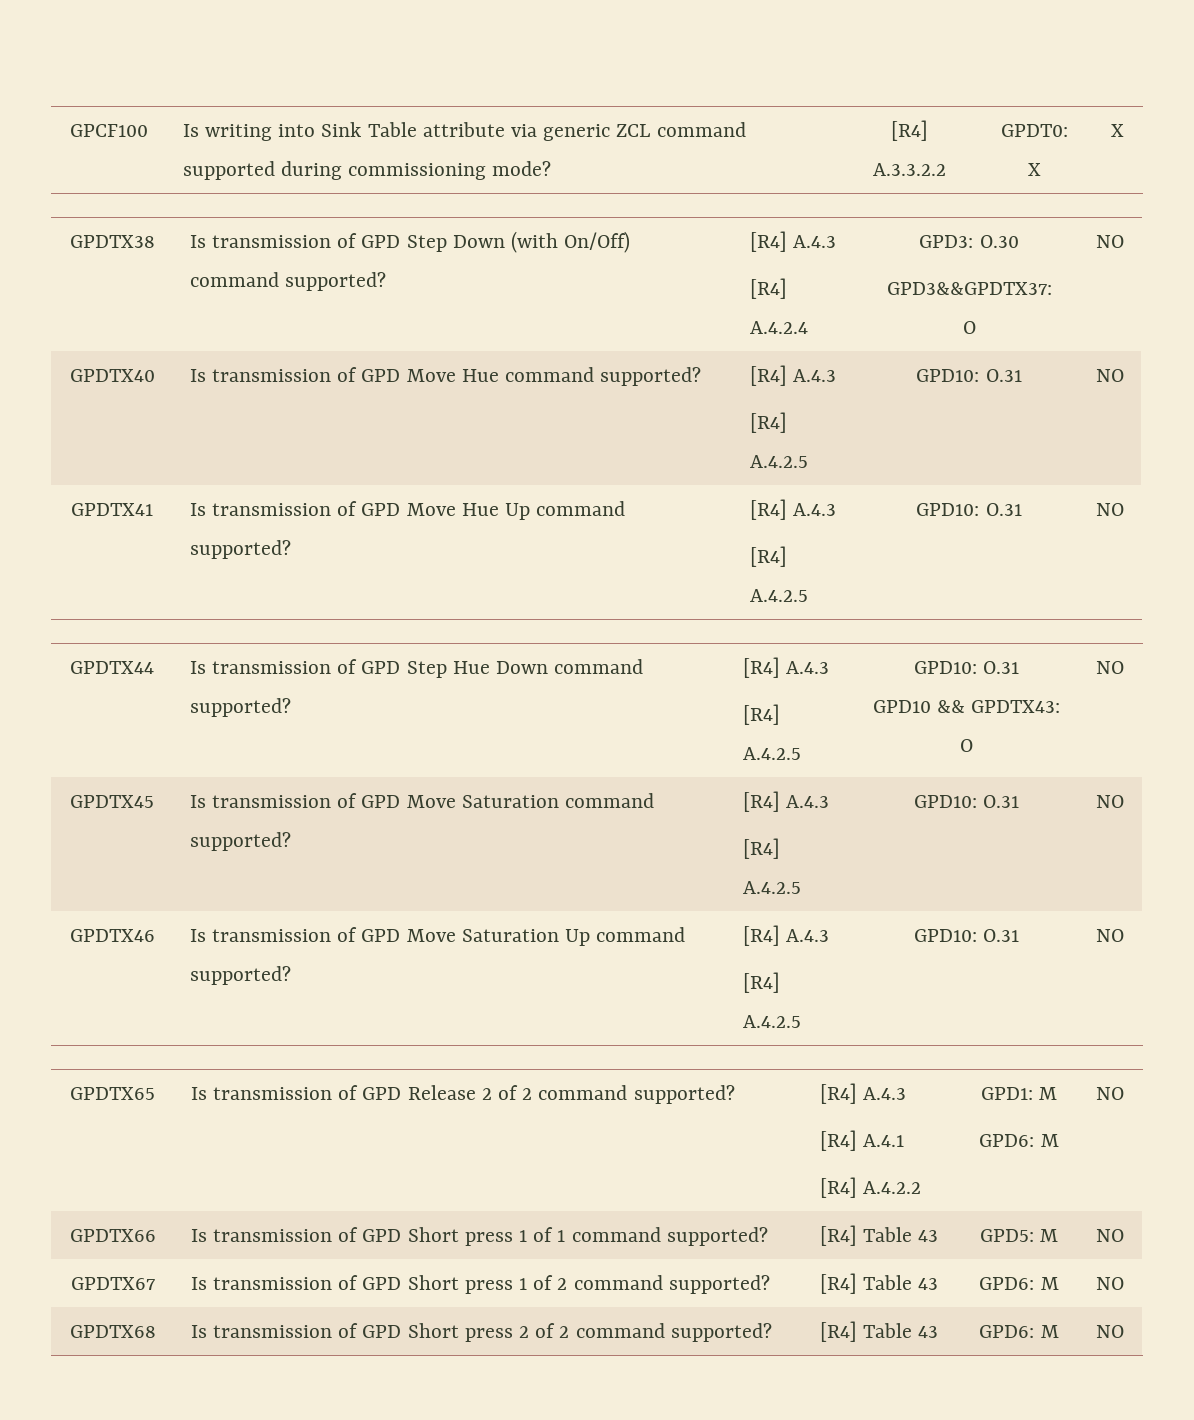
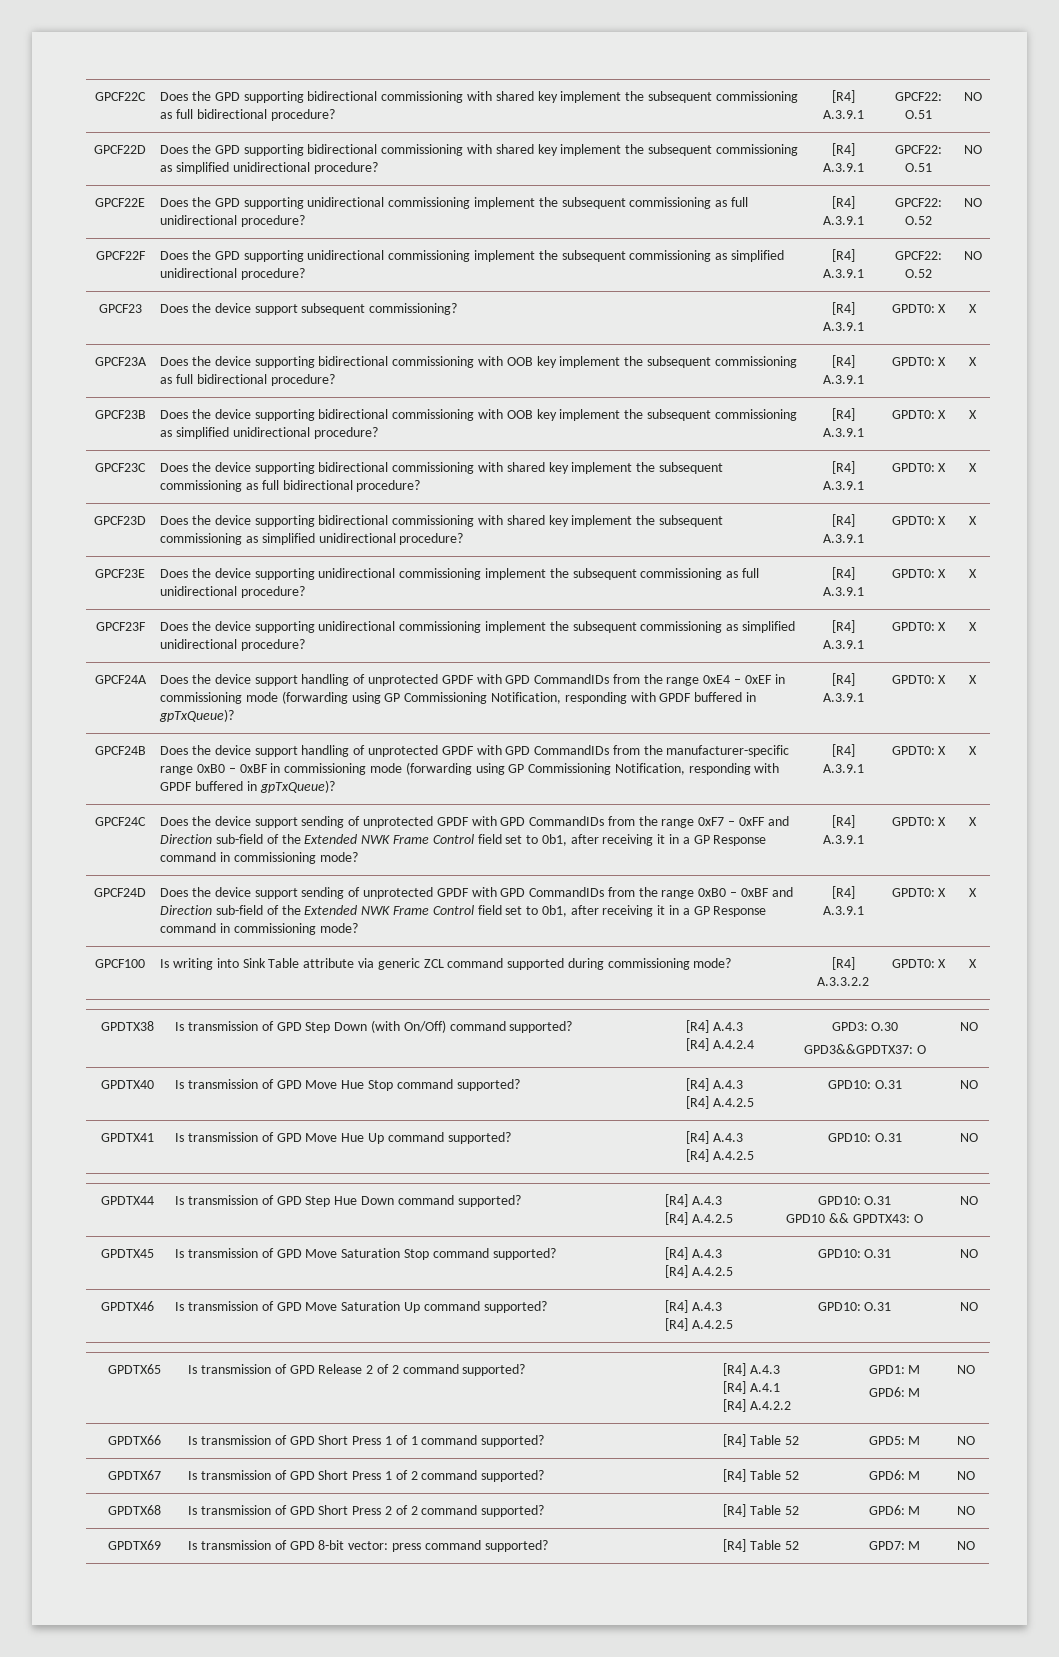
(69, 130) none -> [95,92,146,101] [160,91,798,103] [160,109,335,121] [831,90,855,103] [822,110,864,119] [895,92,942,101] [905,110,932,119] [963,92,982,101] [94,145,146,154] [160,144,798,156] [160,162,378,174] [831,143,855,156] [822,163,864,172] [895,145,942,154] [905,163,932,172] [963,145,982,154] [95,198,145,207] [160,197,748,209] [160,215,306,227] [831,196,855,209] [822,216,864,225] [895,198,942,207] [905,216,932,225] [963,198,982,207] [95,251,146,260] [160,250,784,262] [160,268,306,280] [831,249,855,262] [822,269,864,278] [895,251,942,260] [905,269,932,278] [963,251,982,260] [98,304,142,313] [160,303,458,315] [831,302,855,315] [822,322,864,331] [891,304,947,313] [969,304,977,313] [94,357,147,366] [160,356,797,368] [160,374,335,386] [831,355,855,368] [822,375,864,384] [891,357,947,366] [969,357,977,366] [94,410,146,419] [160,409,797,421] [160,427,378,439] [831,408,855,421] [822,428,864,437] [891,410,947,419] [969,410,977,419] [95,463,146,472] [160,462,723,474] [160,480,421,492] [831,461,855,474] [822,481,864,490] [891,463,947,472] [969,463,977,472] [94,516,146,525] [160,515,723,527] [160,533,464,545] [831,514,855,527] [822,534,864,543] [891,516,947,525] [969,516,977,525] [95,569,145,578] [160,568,759,580] [160,586,306,598] [831,567,855,580] [822,587,864,596] [891,569,947,578] [969,569,977,578] [95,622,146,631] [160,621,795,633] [160,639,306,651] [831,620,855,633] [822,640,864,649] [891,622,947,631] [969,622,977,631] [94,675,147,684] [160,674,785,686] [160,691,756,704] [159,709,235,722] [831,673,855,686] [822,693,864,702] [891,675,947,684] [969,675,977,684] [94,746,146,755] [160,745,790,757] [160,762,780,775] [160,780,335,793] [831,744,855,757] [822,764,864,773] [891,746,947,755] [969,746,977,755] [95,817,146,826] [160,816,789,828] [160,834,767,846] [160,852,358,864] [831,815,855,828] [822,835,864,844] [891,817,947,826] [969,817,977,826] [94,888,146,897] [160,887,793,899] [160,905,767,917] [160,923,358,935] [831,886,855,899] [822,906,864,915] [891,888,947,897] [969,888,977,897] GPCF22C | Does the GPD supporting bidirectional commissioning with shared key implement the subsequent commissioning as full bidirectional procedure? | [R4] A.3.9.1 | GPCF22: O.51 | NO // GPCF22D | Does the GPD supporting bidirectional commissioning with shared key implement the subsequent commissioning as simplified unidirectional procedure? | [R4] A.3.9.1 | GPCF22: O.51 | NO // GPCF22E | Does the GPD supporting unidirectional commissioning implement the subsequent commissioning as full unidirectional procedure? | [R4] A.3.9.1 | GPCF22: O.52 | NO // GPCF22F | Does the GPD supporting unidirectional commissioning implement the subsequent commissioning as simplified unidirectional procedure? | [R4] A.3.9.1 | GPCF22: O.52 | NO // GPCF23 | Does the device support subsequent commissioning? | [R4] A.3.9.1 | GPDT0: X | X // GPCF23A | Does the device supporting bidirectional commissioning with OOB key implement the subsequent commissioning as full bidirectional procedure? | [R4] A.3.9.1 | GPDT0: X | X // GPCF23B | Does the device supporting bidirectional commissioning with OOB key implement the subsequent commissioning as simplified unidirectional procedure? | [R4] A.3.9.1 | GPDT0: X | X // GPCF23C | Does the device supporting bidirectional commissioning with shared key implement the subsequent commissioning as full bidirectional procedure? | [R4] A.3.9.1 | GPDT0: X | X // GPCF23D | Does the device supporting bidirectional commissioning with shared key implement the subsequent commissioning as simplified unidirectional procedure? | [R4] A.3.9.1 | GPDT0: X | X // GPCF23E | Does the device supporting unidirectional commissioning implement the subsequent commissioning as full unidirectional procedure? | [R4] A.3.9.1 | GPDT0: X | X // GPCF23F | Does the device supporting unidirectional commissioning implement the subsequent commissioning as simplified unidirectional procedure? | [R4] A.3.9.1 | GPDT0: X | X // GPCF24A | Does the device support handling of unprotected GPDF with GPD CommandIDs from the range 0xE4 – 0xEF in commissioning mode (forwarding using GP Commissioning Notification, responding with GPDF buffered in gpTxQueue)? | [R4] A.3.9.1 | GPDT0: X | X // GPCF24B | Does the device support handling of unprotected GPDF with GPD CommandIDs from the manufacturer-specific range 0xB0 – 0xBF in commissioning mode (forwarding using GP Commissioning Notification, responding with GPDF buffered in gpTxQueue)? | [R4] A.3.9.1 | GPDT0: X | X // GPCF24C | Does the device support sending of unprotected GPDF with GPD CommandIDs from the range 0xF7 – 0xFF and Direction sub-field of the Extended NWK Frame Control field set to 0b1, after receiving it in a GP Response command in commissioning mode? | [R4] A.3.9.1 | GPDT0: X | X // GPCF24D | Does the device support sending of unprotected GPDF with GPD CommandIDs from the range 0xB0 – 0xBF and Direction sub-field of the Extended NWK Frame Control field set to 0b1, after receiving it in a GP Response command in commissioning mode? | [R4] A.3.9.1 | GPDT0: X | X //
(499, 375) none -> [367,1080,393,1091] Stop
(559, 801) none -> [403,1249,429,1260] Stop
[464,1232,513,1246] press -> [352,1436,382,1445] Press
[918,1230,939,1242] 43 -> [784,1436,799,1445] 52
[464,1280,513,1294] press -> [352,1471,382,1480] Press
[918,1278,939,1290] 43 -> [784,1471,799,1480] 52
[464,1328,513,1342] press -> [352,1506,382,1515] Press
[918,1326,939,1338] [979,1325,1059,1338] [1096,1325,1124,1338] 43 | GPD6: M | NO -> [784,1506,799,1515] [868,1505,921,1515] [956,1506,975,1515] [107,1540,161,1550] [188,1540,548,1552] [723,1539,799,1552] [868,1541,921,1550] [956,1541,975,1550] 52 | GPD6: M | NO // GPDTX69 | Is transmission of GPD 8-bit vector: press command supported? | [R4] Table 52 | GPD7: M | NO

